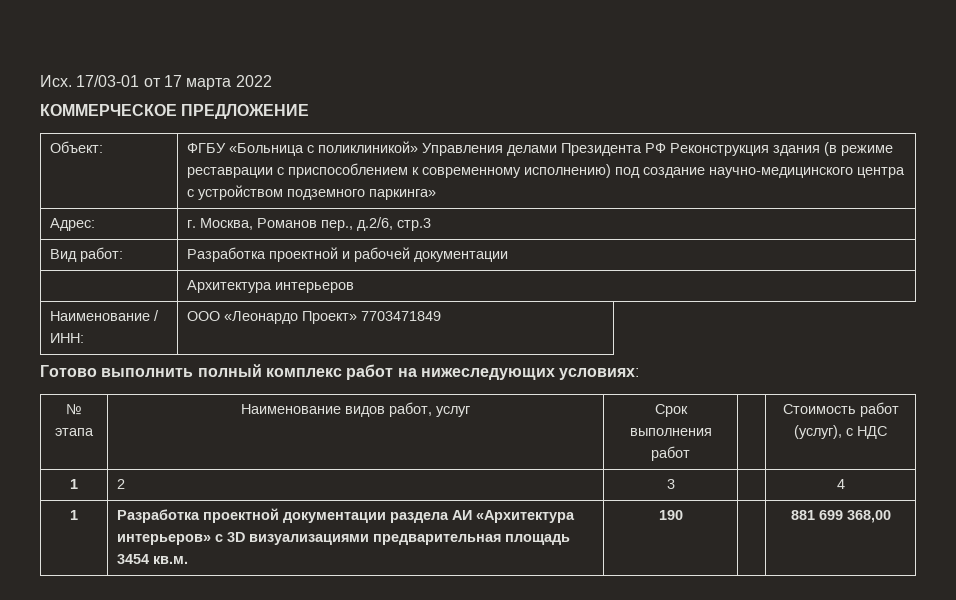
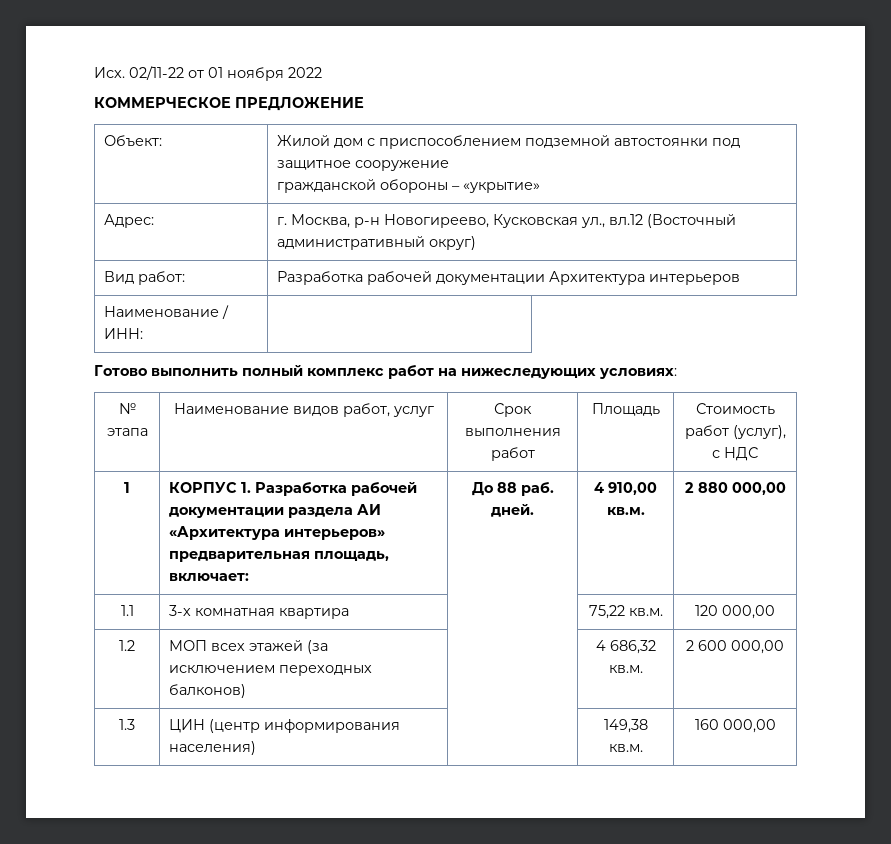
[76,75,232,90] 17/03-01 от 17 марта -> [129,66,284,81] 02/11-22 от 01 ноября
[186,141,893,156] [186,163,905,178] [186,185,436,200] [49,218,95,231] [186,217,431,231] ФГБУ «Больница с поликлиникой» Управления делами Президента РФ Реконструкция здания (в режиме реставрации с приспособлением к современному исполнению) под создание научно-медицинского центра с устройством подземного паркинга» // Адрес: | г. Москва, Романов пер., д.2/6, стр.3 -> [277,135,741,149] [277,160,450,171] [277,179,541,193] [104,214,155,228] [277,214,737,228] [277,236,477,250] Жилой дом с приспособлением подземной автостоянки под защитное сооружение // гражданской обороны – «укрытие» // Адрес: | г. Москва, р-н Новогиреево, Кусковская ул., вл.12 (Восточный административный округ)
[268,247,508,262] проектной и рабочей документации // | -> [367,271,546,285] рабочей документации
[186,311,441,324] ООО «Леонардо Проект» 7703471849 -> (144, 333) none
(690, 453) none -> [591,403,660,416] Площадь
[116,479,125,489] [666,479,675,489] [836,479,845,489] [70,510,78,520] [116,508,279,523] 2 | 3 | | 4 // 1 | Разработка проектной -> [169,481,418,496] КОРПУС 1. Разработка рабочей
[214,532,570,545] [116,554,188,564] [658,510,683,520] [790,510,891,523] с 3D визуализациями предварительная площадь 3454 кв.м. | 190 | | 881 699 368,00 -> [169,551,390,562] [169,573,250,581] [471,481,554,496] [491,504,534,517] [594,482,657,495] [606,507,645,515] [684,482,786,495] [120,605,134,616] [169,605,350,619] [588,605,663,619] [695,605,775,619] [119,640,135,651] [169,640,329,654] [169,665,373,676] [169,684,247,698] [595,640,656,654] [608,665,643,673] [686,640,784,654] [119,719,135,730] [169,719,401,733] [169,741,257,755] [603,719,648,733] [608,744,643,752] [694,719,776,733] предварительная площадь, включает: | До 88 раб. дней. | 4 910,00 кв.м. | 2 880 000,00 // 1.1 | 3-х комнатная квартира | | 75,22 кв.м. | 120 000,00 // 1.2 | МОП всех этажей (за исключением переходных балконов) | | 4 686,32 кв.м. | 2 600 000,00 // 1.3 | ЦИН (центр информирования населения) | | 149,38 кв.м. | 160 000,00

